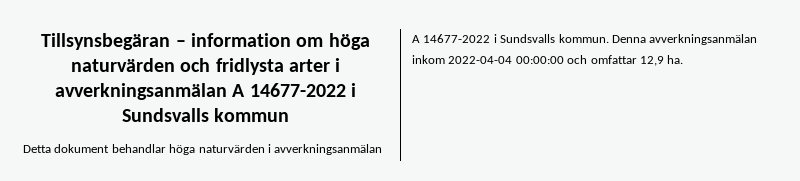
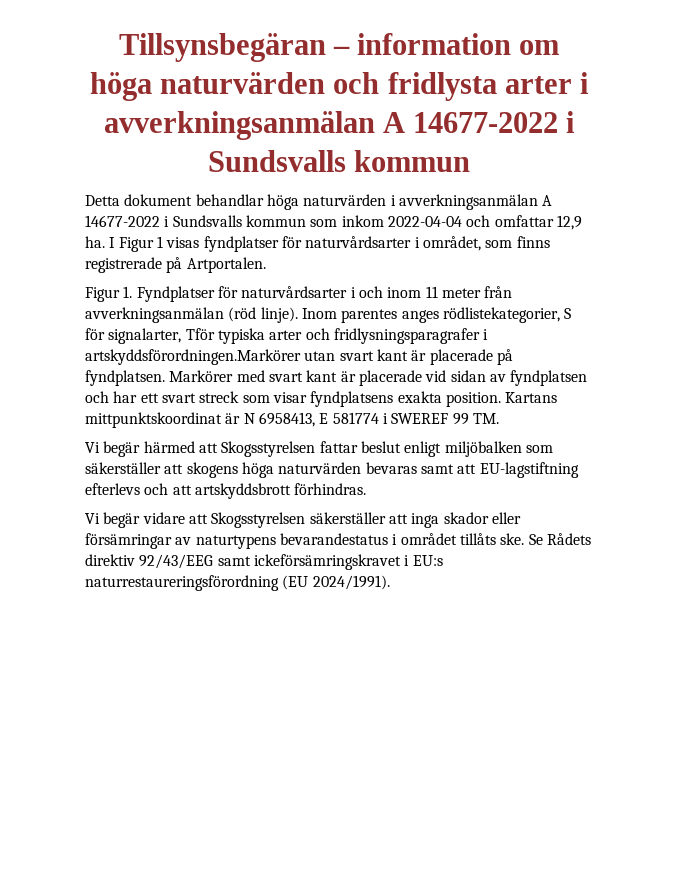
[558,34,758,45] kommun. Denna avverkningsanmälan -> [245,215,338,227] kommun som
[515,56,564,64] 00:00:00 -> (462, 221) none
(684, 59) none -> [109,236,550,252] [85,257,266,273] [85,286,513,302] [85,307,572,323] [85,328,489,344] [85,349,513,365] [85,370,588,386] [85,391,558,407] [85,412,499,428] [85,441,553,457] [85,462,579,478] [85,483,367,499] [85,512,521,528] [85,533,591,549] [85,554,443,570] [85,575,390,591] I Figur 1 visas fyndplatser för naturvårdsarter i området, som finns registrerade på Artportalen. // Figur 1. Fyndplatser för naturvårdsarter i och inom 11 meter från avverkningsanmälan (röd linje). Inom parentes anges rödlistekategorier, S för signalarter, Tför typiska arter och fridlysningsparagrafer i artskyddsförordningen.Markörer utan svart kant är placerade på fyndplatsen. Markörer med svart kant är placerade vid sidan av fyndplatsen och har ett svart streck som visar fyndplatsens exakta position. Kartans mittpunktskoordinat är N 6958413, E 581774 i SWEREF 99 TM. // Vi begär härmed att Skogsstyrelsen fattar beslut enligt miljöbalken som säkerställer att skogens höga naturvärden bevaras samt att EU-lagstiftning efterlevs och att artskyddsbrott förhindras. // Vi begär vidare att Skogsstyrelsen säkerställer att inga skador eller försämringar av naturtypens bevarandestatus i området tillåts ske. Se Rådets direktiv 92/43/EEG samt ickeförsämringskravet i EU:s naturrestaureringsförordning (EU 2024/1991).

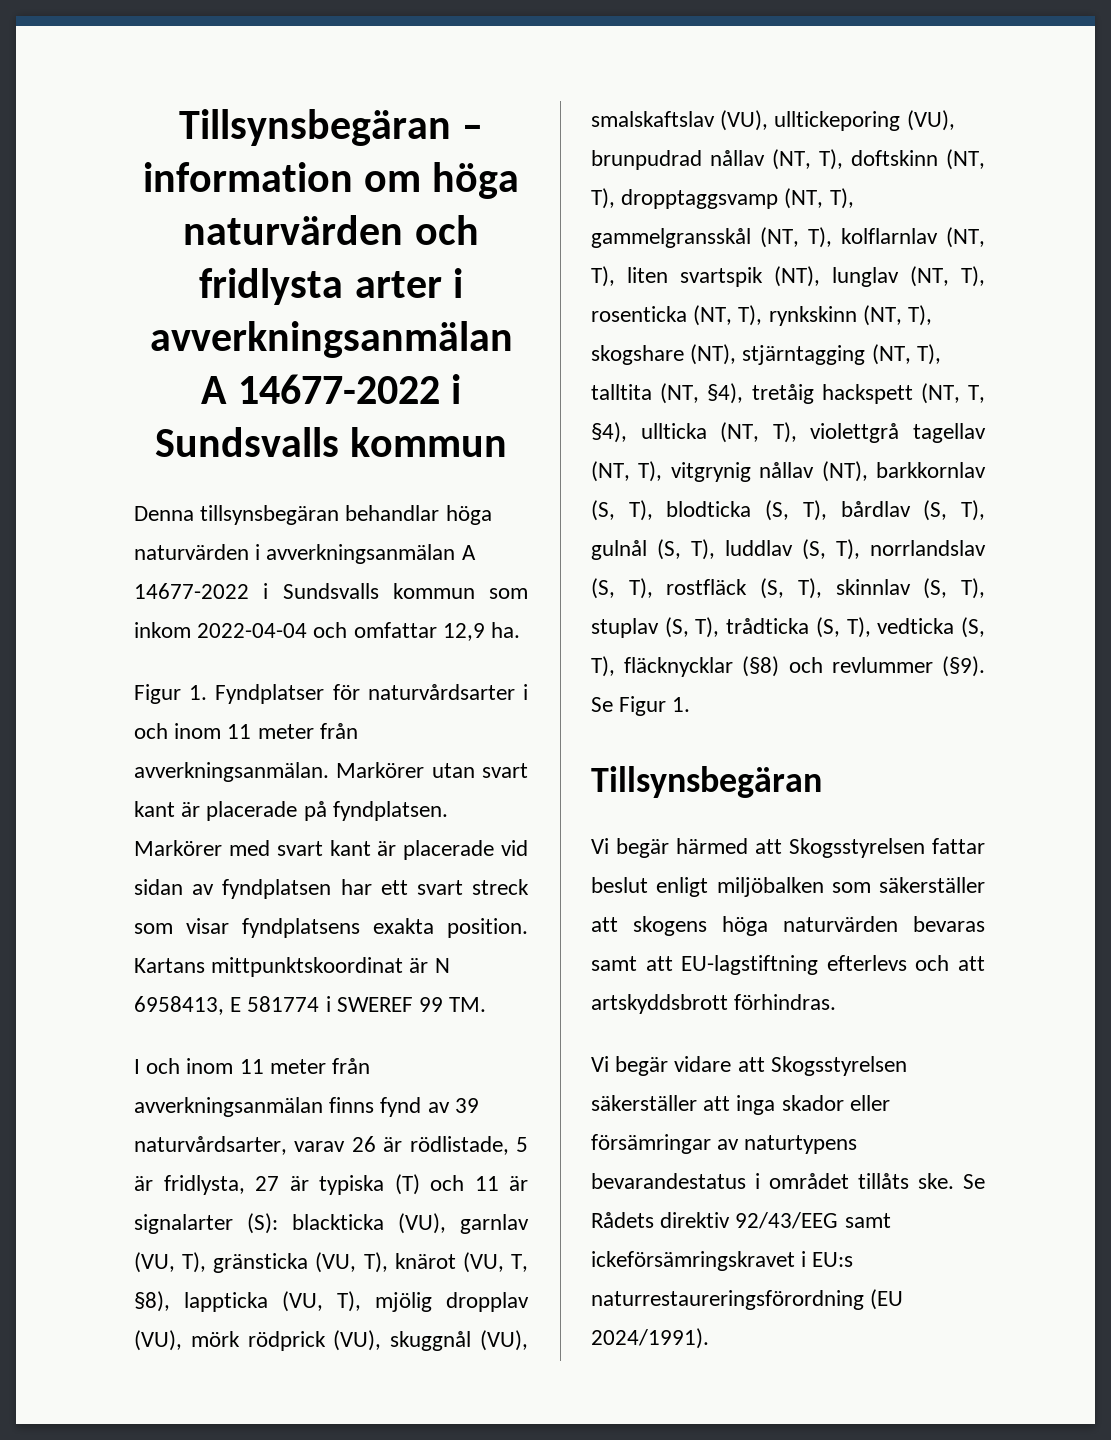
[85,194,193,206] Detta dokument -> [134,505,340,525] Denna tillsynsbegäran
[109,236,550,252] [85,257,266,273] I Figur 1 visas fyndplatser för naturvårdsarter i området, som finns registrerade på Artportalen. -> (521, 630) none
[85,307,572,323] [85,328,489,344] [85,349,301,365] avverkningsanmälan (röd linje). Inom parentes anges rödlistekategorier, S för signalarter, Tför typiska arter och fridlysningsparagrafer i artskyddsförordningen.Markörer -> [134,762,425,782] avverkningsanmälan. Markörer
[85,391,109,403] och -> (332, 889) none
(499, 418) none -> [134,1058,371,1074] [134,1097,479,1117] [134,1136,528,1155] [134,1174,528,1195] [134,1213,529,1234] [134,1252,528,1273] [134,1291,529,1312] [134,1330,528,1351] [591,110,955,131] [591,149,985,170] [591,188,854,209] [591,227,985,248] [591,266,985,287] [591,305,933,326] [591,344,941,365] [591,383,985,404] [591,422,986,443] [591,461,986,482] [591,500,985,521] [591,539,986,560] [591,578,985,599] [591,617,985,638] [591,656,985,677] [591,696,691,716] [591,766,822,798] // I och inom 11 meter från avverkningsanmälan finns fynd av 39 naturvårdsarter, varav 26 är rödlistade, 5 är fridlysta, 27 är typiska (T) och 11 är signalarter (S): blackticka (VU), garnlav (VU, T), gränsticka (VU, T), knärot (VU, T, §8), lappticka (VU, T), mjölig dropplav (VU), mörk rödprick (VU), skuggnål (VU), smalskaftslav (VU), ulltickeporing (VU), brunpudrad nållav (NT, T), doftskinn (NT, T), dropptaggsvamp (NT, T), gammelgransskål (NT, T), kolflarnlav (NT, T), liten svartspik (NT), lunglav (NT, T), rosenticka (NT, T), rynkskinn (NT, T), skogshare (NT), stjärntagging (NT, T), talltita (NT, §4), tretåig hackspett (NT, T, §4), ullticka (NT, T), violettgrå tagellav (NT, T), vitgrynig nållav (NT), barkkornlav (S, T), blodticka (S, T), bårdlav (S, T), gulnål (S, T), luddlav (S, T), norrlandslav (S, T), rostfläck (S, T), skinnlav (S, T), stuplav (S, T), trådticka (S, T), vedticka (S, T), fläcknycklar (§8) och revlummer (§9). Se Figur 1. // Tillsynsbegäran

